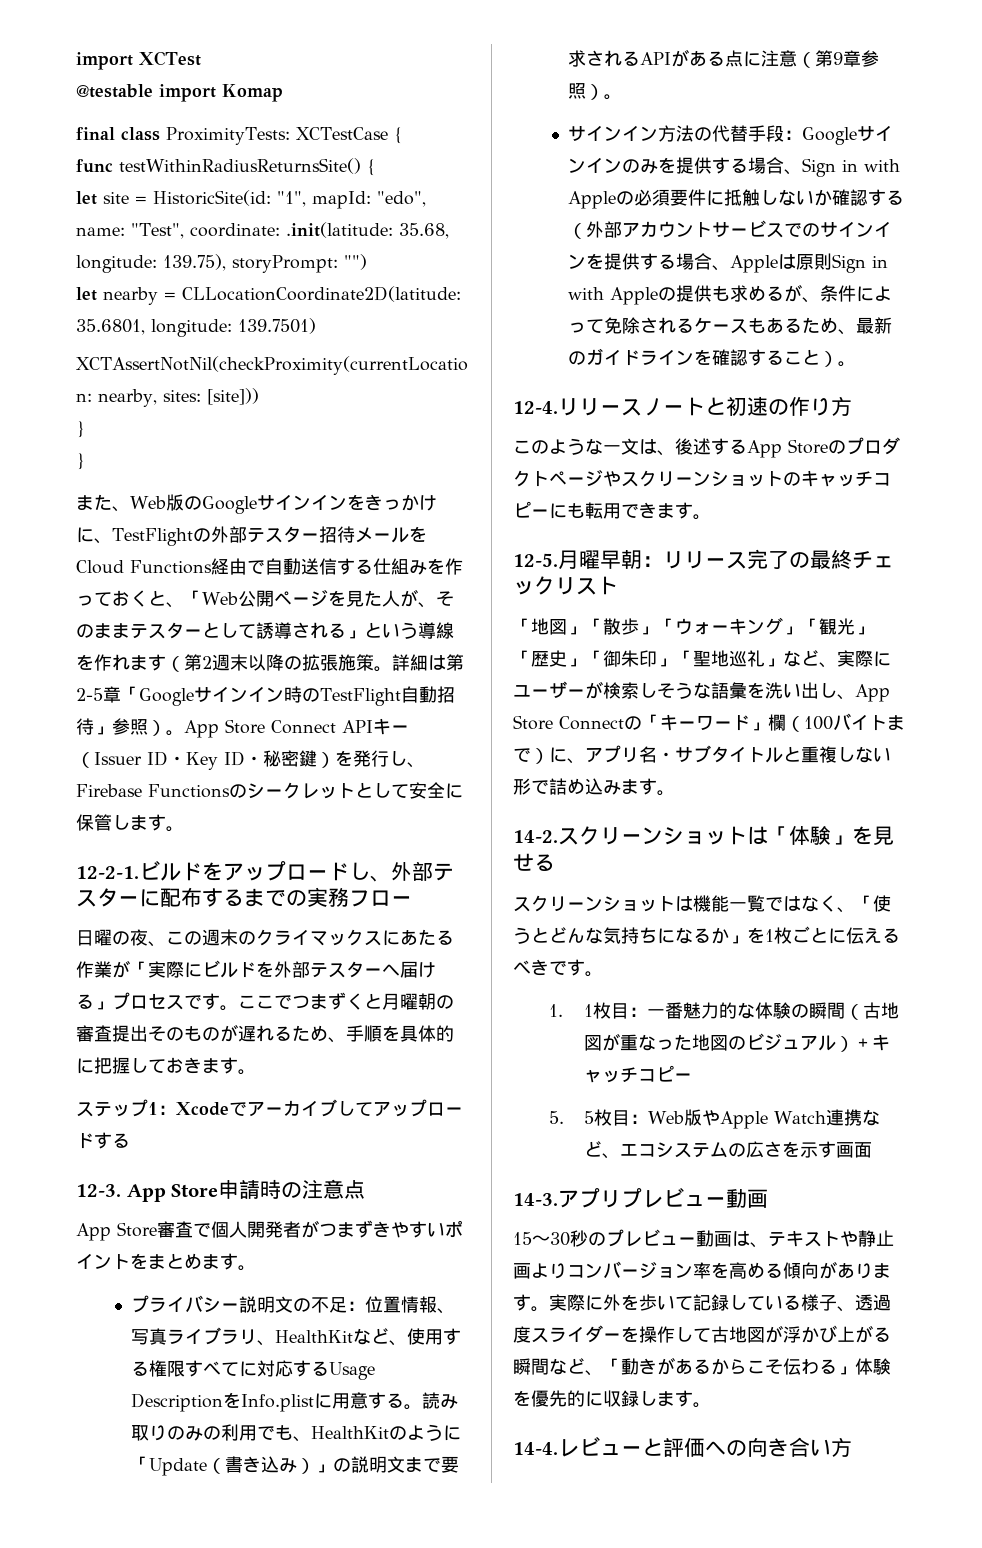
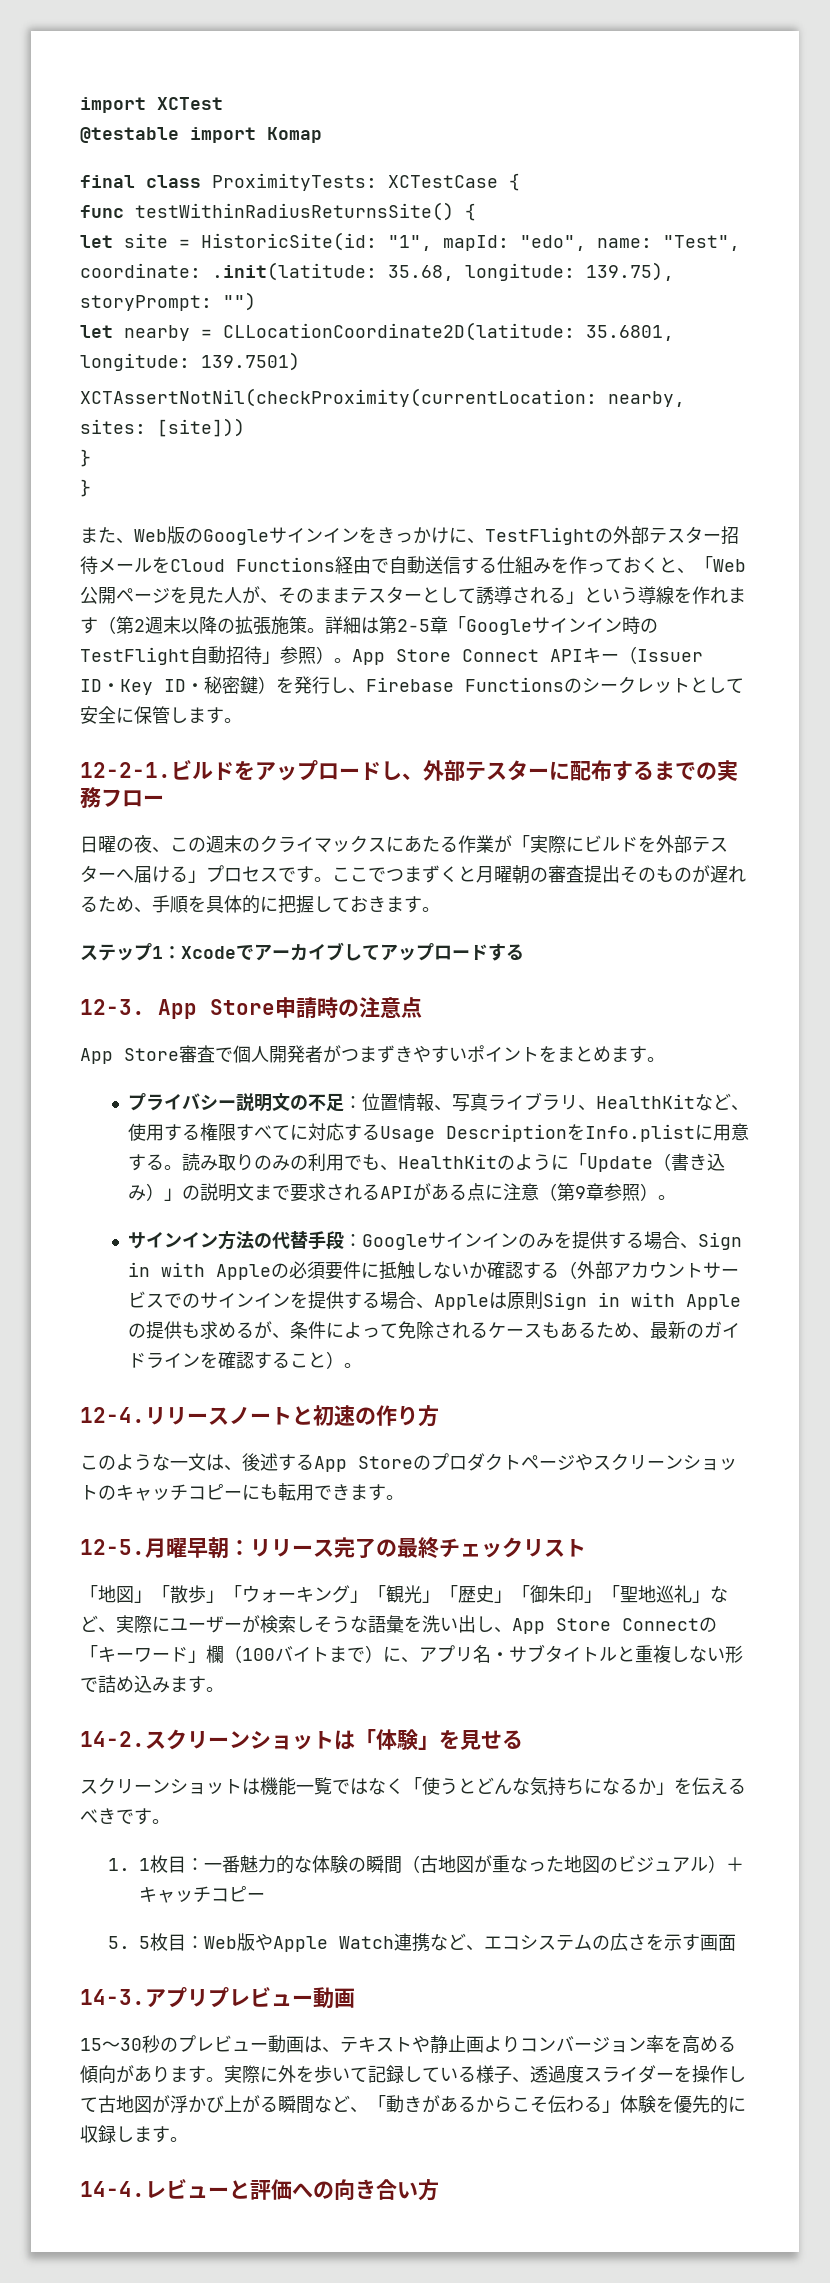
[837,907,855,913] 、 -> (404, 1786) none
[765,926,846,944] 1枚ごとに -> (692, 1786) none

